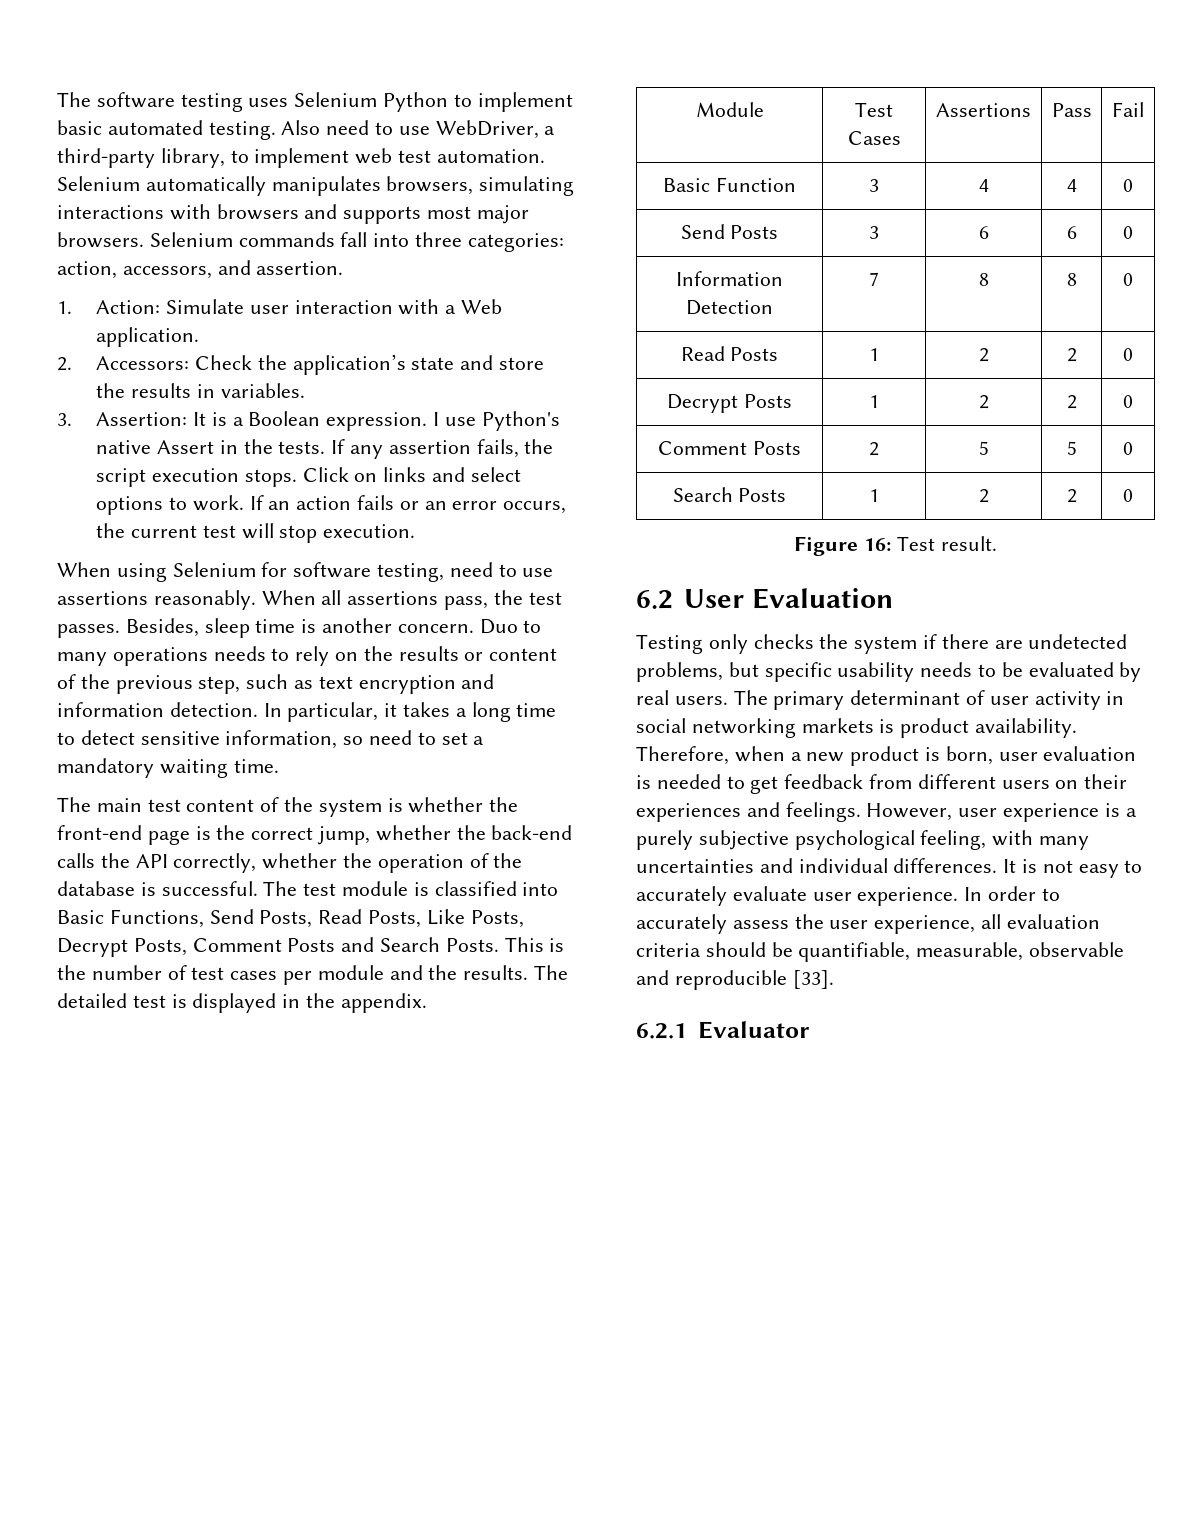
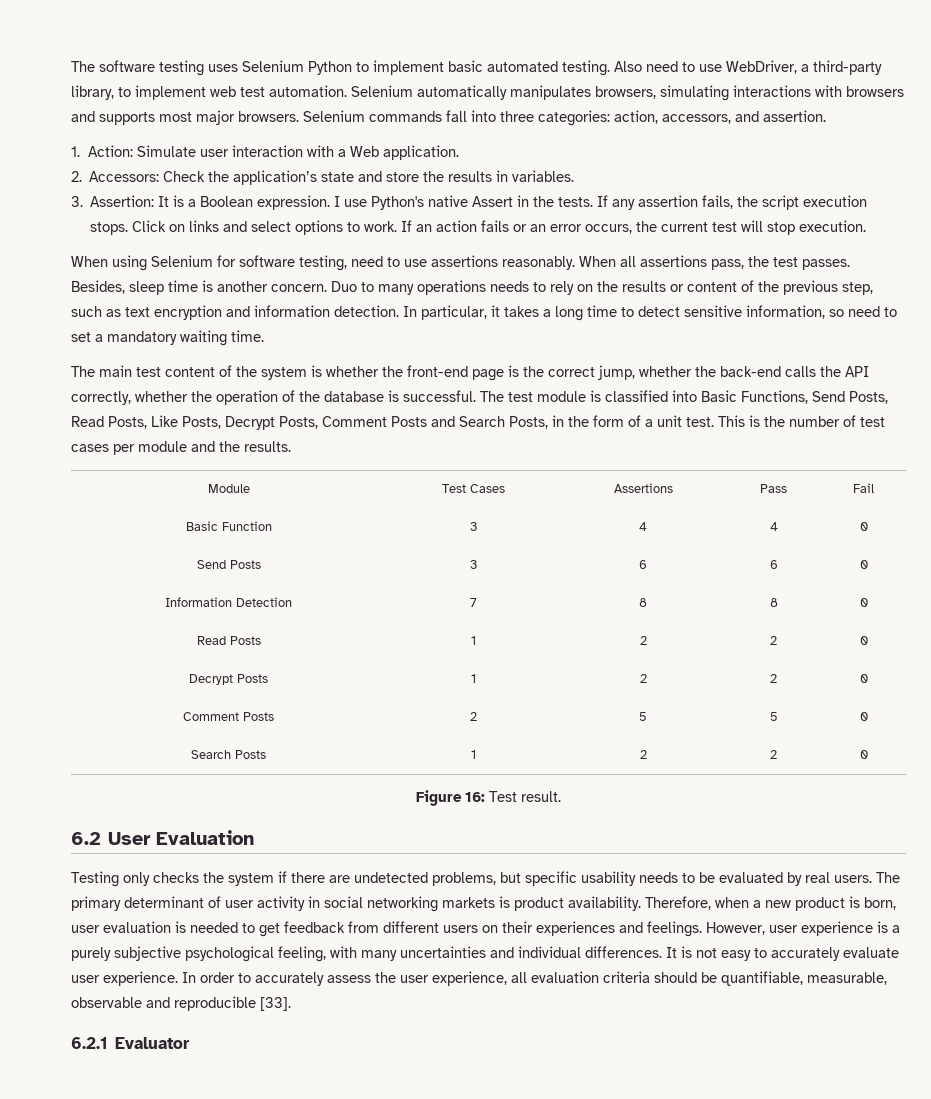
[445,938,499,952] Posts. -> [509,415,714,429] Posts, in the form of a unit test.
[534,965,569,980] [57,993,427,1013] The detailed test is displayed in the appendix. -> (291, 446) none

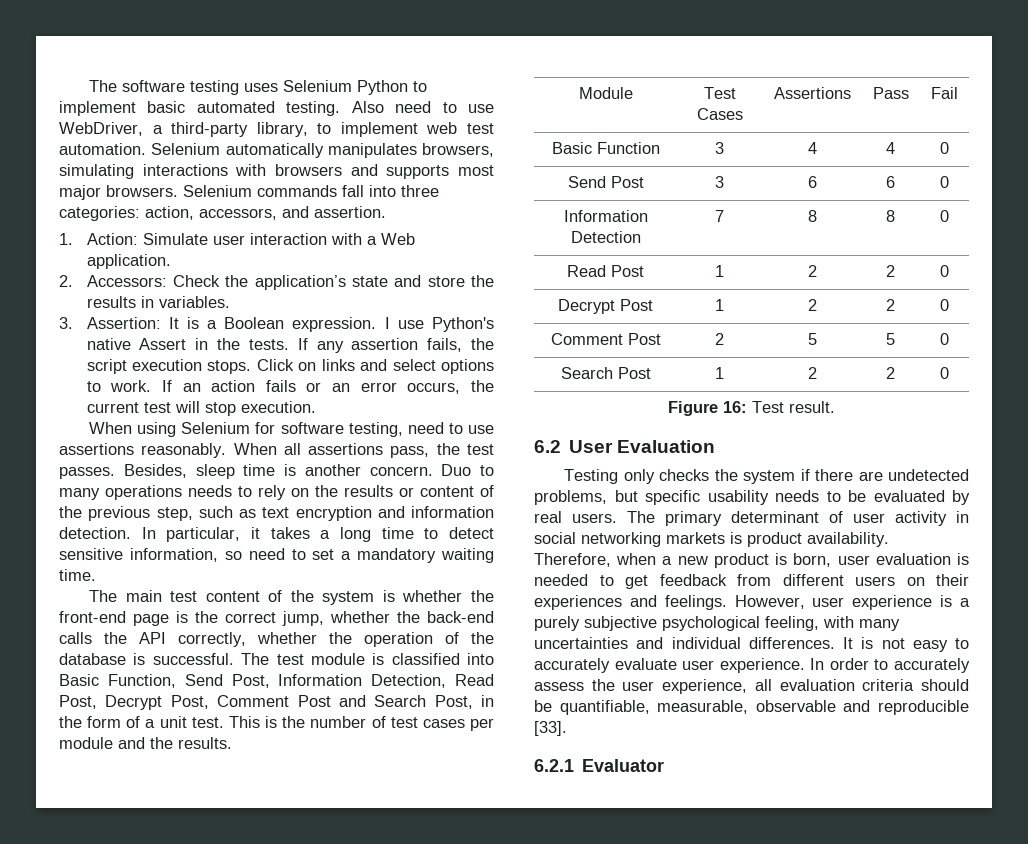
[741,390,888,404] [71,415,427,430] Functions, Send Posts, Read Posts, Like Posts, Decrypt Posts, Comment Posts -> [107,674,494,688] [59,695,331,710] Function, Send Post, Information Detection, Read Post, Decrypt Post, Comment Post
[509,416,548,429] Posts, -> [434,695,473,709] Post,
[229,560,261,569] Posts -> [610,176,644,188] Post
[229,636,261,645] Posts -> [611,265,644,277] Post
[237,674,268,683] Posts -> [620,299,653,311] Post
[243,712,274,721] Posts -> [627,333,661,345] Post
[235,750,266,759] Posts -> [617,367,651,379] Post

